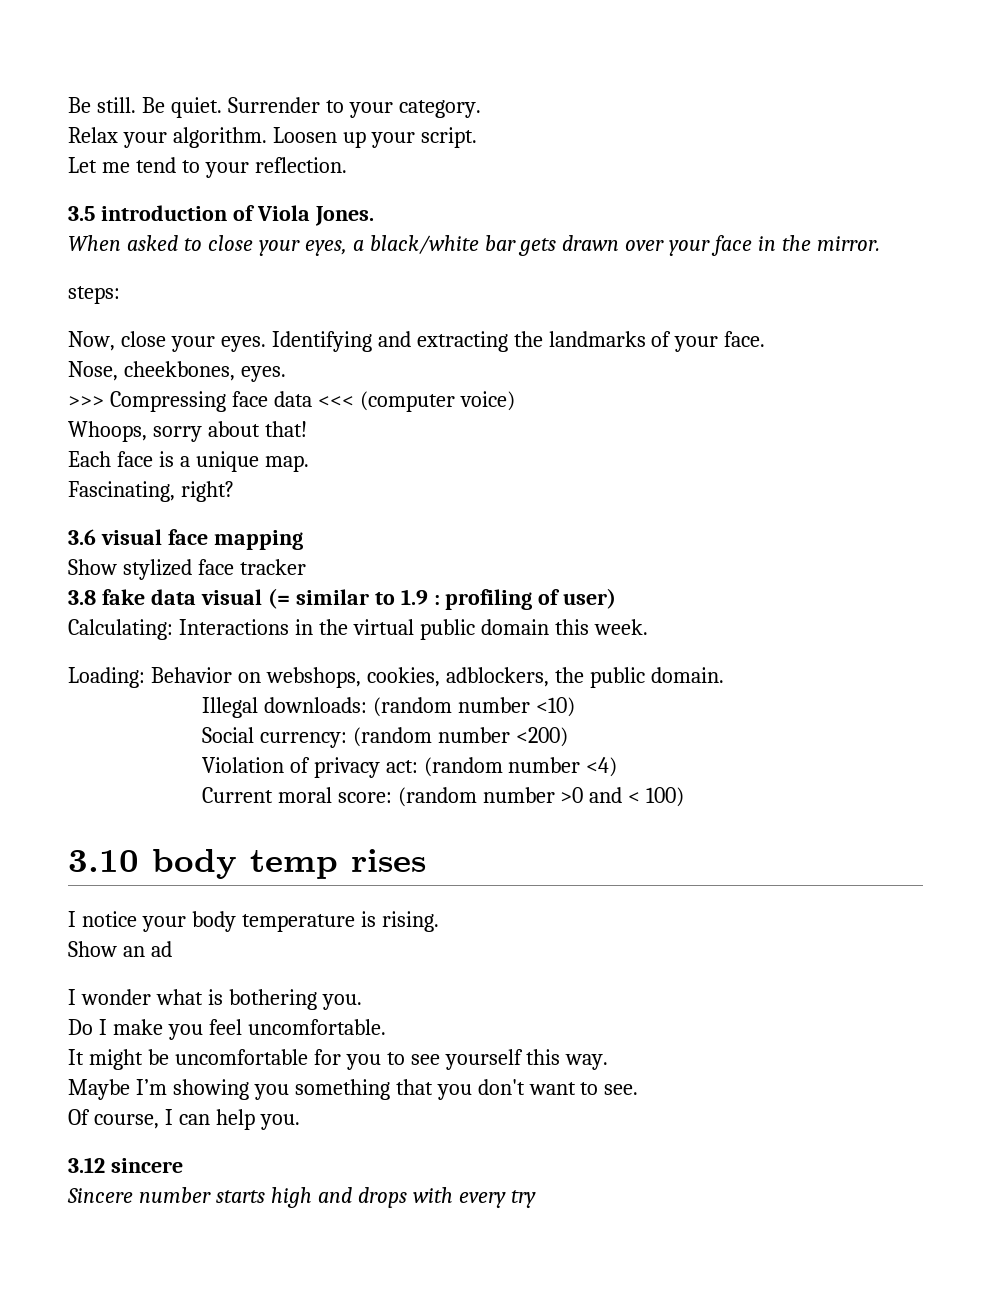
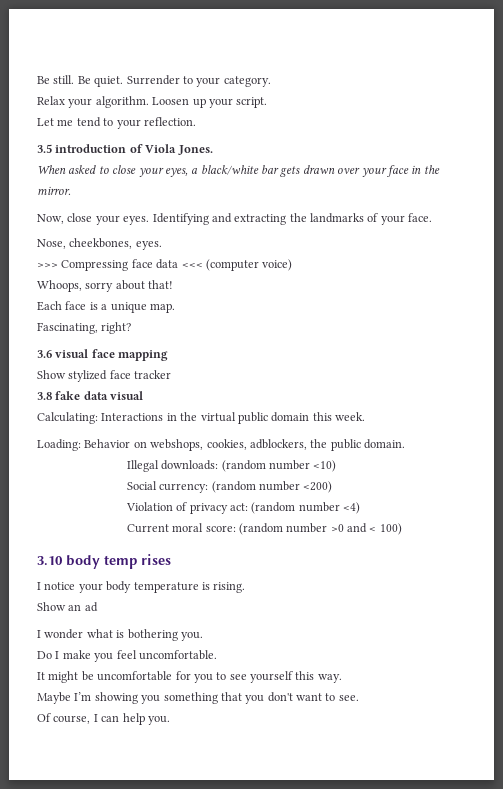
[68,286,120,304] // steps: -> (71, 190) none
[267,588,617,610] (= similar to 1.9 : profiling of user) -> (144, 395) none
[68,1157,183,1173] [67,1187,536,1208] // 3.12 sincere // Sincere number starts high and drops with every try -> (170, 720) none

